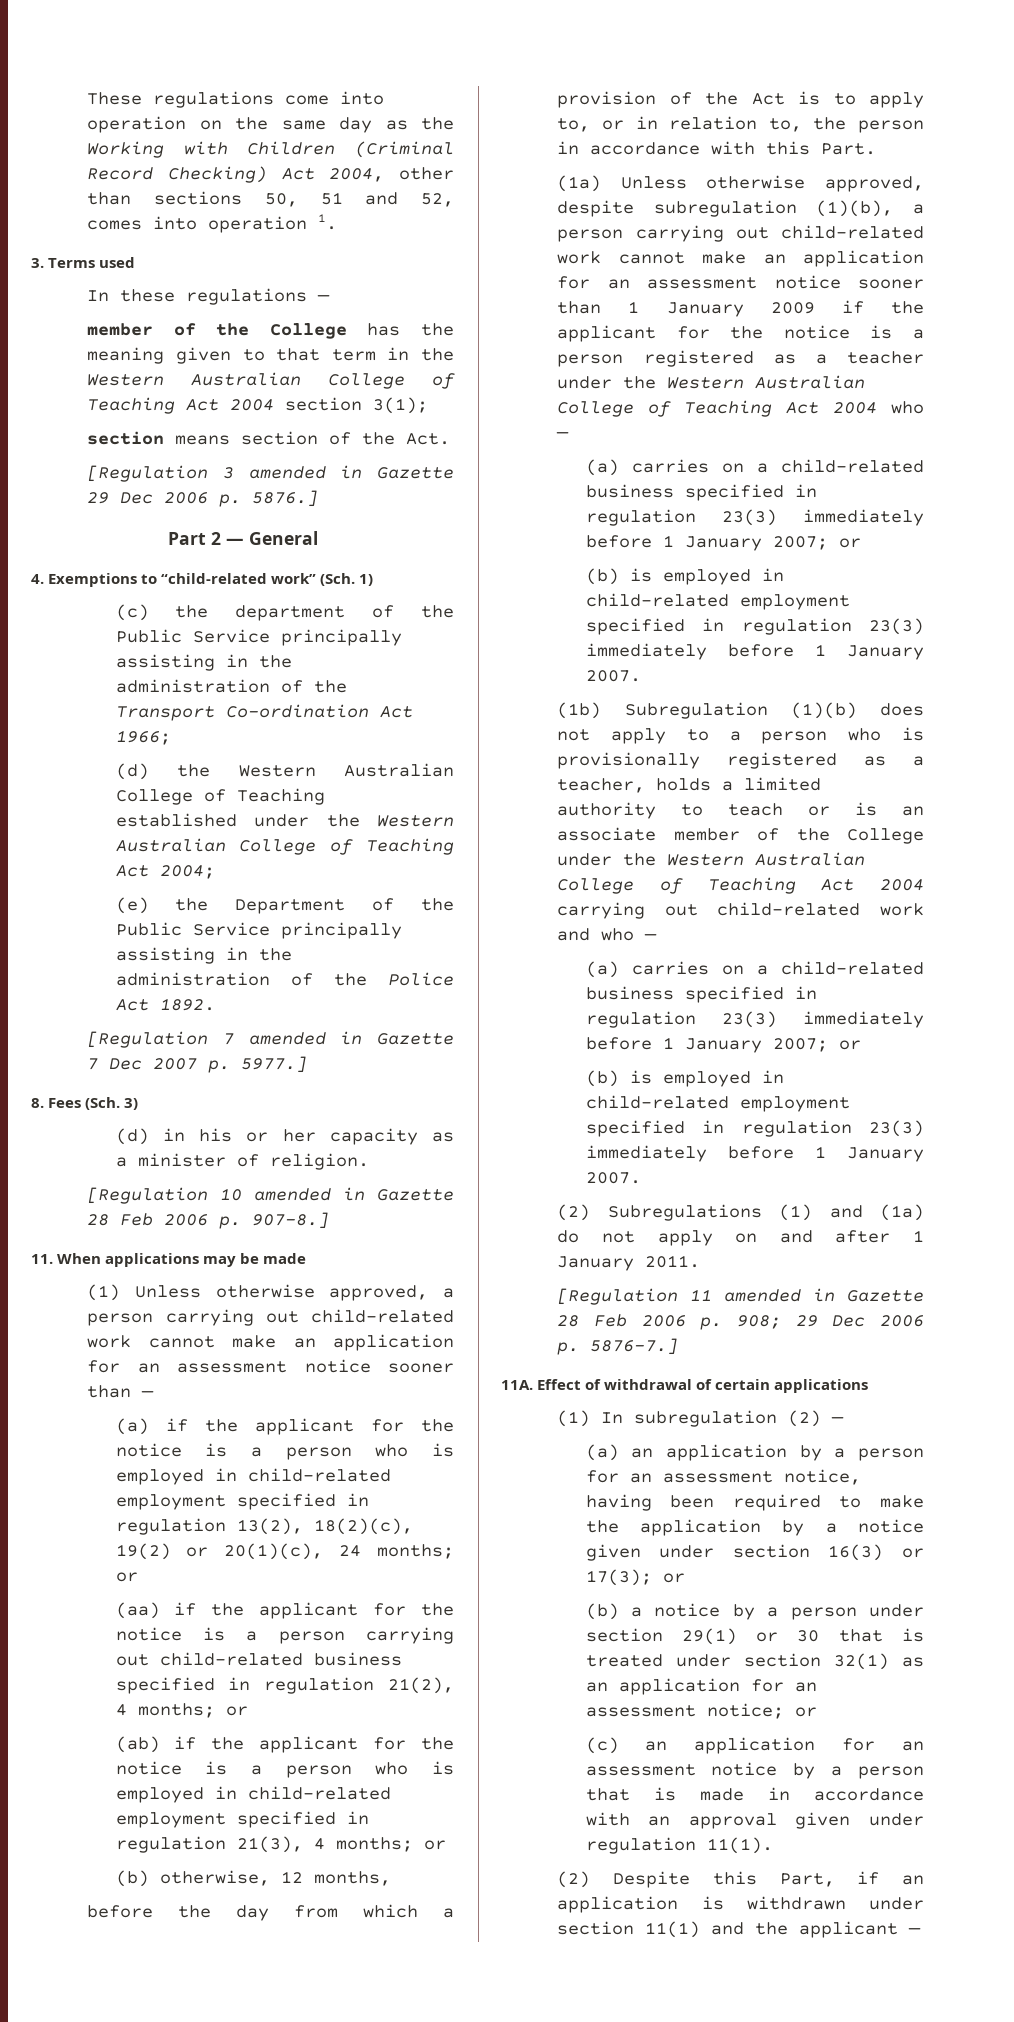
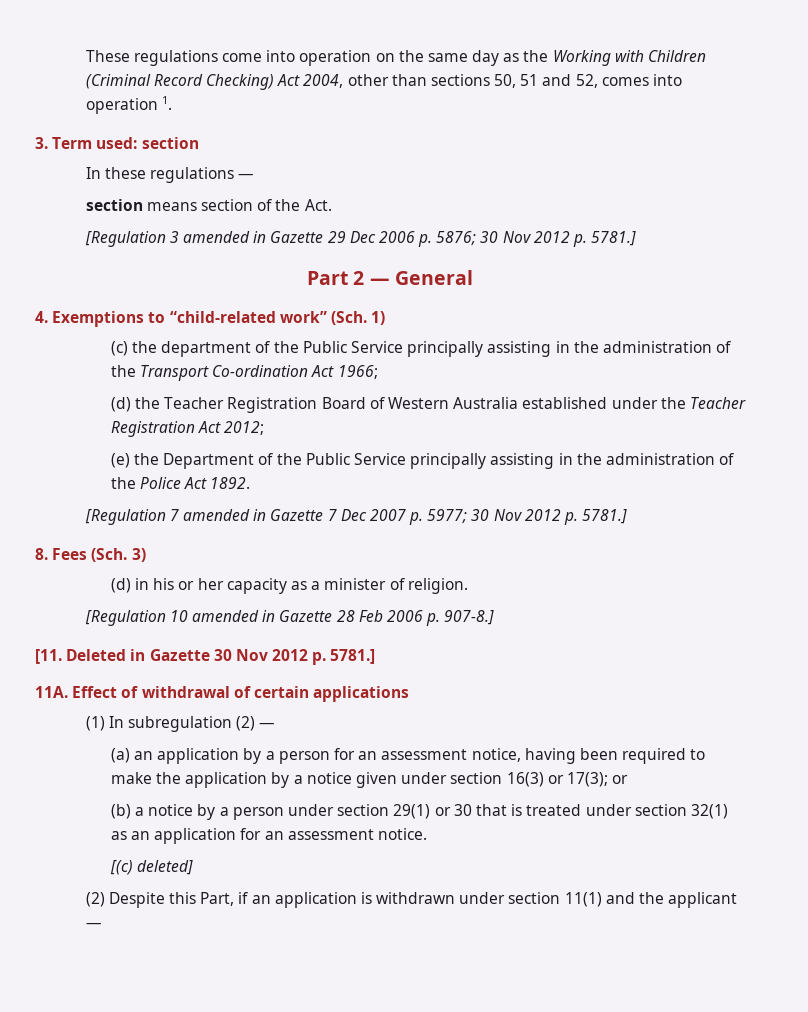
[48,257,136,268] Terms used -> [52,137,199,149] Term used: section
[87,323,455,339] [87,347,454,364] [87,372,455,389] [87,397,429,414] // member of the College has the meaning given to that term in the Western Australian College of Teaching Act 2004 section 3(1); -> (255, 176) none
[252,490,319,507] 5876.] -> [436,231,637,247] 5876; 30 Nov 2012 p. 5781.]
[238,763,454,777] [115,788,325,805] [115,813,454,827] [115,838,454,855] [115,865,215,879] Western Australian College of Teaching established under the Western Australian College of Teaching Act 2004; -> [164,397,746,413] [110,421,265,437] Teacher Registration Board of Western Australia established under the Teacher Registration Act 2012;
[241,1056,308,1073] 5977.] -> [427,509,628,525] 5977; 30 Nov 2012 p. 5781.]
[31,1253,307,1267] [87,1284,455,1301] [87,1309,454,1326] [87,1334,455,1351] [87,1359,455,1373] [87,1385,155,1398] [115,1418,454,1435] [115,1443,454,1460] [115,1468,391,1485] [115,1493,369,1510] [115,1518,413,1535] [115,1543,454,1560] [115,1572,138,1582] [115,1602,454,1619] [115,1627,454,1644] [115,1652,402,1666] [115,1677,454,1694] [115,1703,248,1718] [115,1736,454,1753] [115,1761,454,1778] [115,1786,391,1803] [115,1811,369,1828] [115,1836,446,1853] [115,1870,391,1887] [87,1904,454,1921] [557,91,924,108] [557,116,924,133] [557,141,877,155] [557,175,924,192] [557,200,924,217] [557,225,924,242] [557,250,924,267] [557,275,924,289] [557,300,924,317] [557,325,924,342] [557,350,924,367] [557,375,866,389] [557,400,924,417] [556,432,570,438] [585,459,924,476] [585,484,817,501] [585,509,924,526] [585,535,861,551] [585,568,784,585] [585,593,850,610] [585,618,924,635] [585,643,924,660] [585,670,641,682] [557,702,924,719] [557,727,924,744] [557,752,924,769] [557,777,822,793] [557,802,924,819] [557,827,924,844] [557,852,866,866] [557,877,924,894] [557,902,924,919] [557,928,658,941] [585,961,924,978] [585,986,817,1003] [585,1011,924,1028] [585,1037,861,1053] [585,1070,784,1087] [585,1095,850,1112] [585,1120,924,1137] [585,1145,924,1162] [585,1172,641,1184] [557,1204,924,1221] [557,1230,924,1246] [557,1255,701,1271] [557,1288,924,1305] [557,1314,924,1330] [557,1338,679,1355] 11. When applications may be made // (1) Unless otherwise approved, a person carrying out child-related work cannot make an application for an assessment notice sooner than — // (a) if the applicant for the notice is a person who is employed in child-related employment specified in regulation 13(2), 18(2)(c), 19(2) or 20(1)(c), 24 months; or // (aa) if the applicant for the notice is a person carrying out child-related business specified in regulation 21(2), 4 months; or // (ab) if the applicant for the notice is a person who is employed in child-related employment specified in regulation 21(3), 4 months; or // (b) otherwise, 12 months, // before the day from which a provision of the Act is to apply to, or in relation to, the person in accordance with this Part. // (1a) Unless otherwise approved, despite subregulation (1)(b), a person carrying out child-related work cannot make an application for an assessment notice sooner than 1 January 2009 if the applicant for the notice is a person registered as a teacher under the Western Australian College of Teaching Act 2004 who — // (a) carries on a child-related business specified in regulation 23(3) immediately before 1 January 2007; or // (b) is employed in child-related employment specified in regulation 23(3) immediately before 1 January 2007. // (1b) Subregulation (1)(b) does not apply to a person who is provisionally registered as a teacher, holds a limited authority to teach or is an associate member of the College under the Western Australian College of Teaching Act 2004 carrying out child-related work and who — // (a) carries on a child-related business specified in regulation 23(3) immediately before 1 January 2007; or // (b) is employed in child-related employment specified in regulation 23(3) immediately before 1 January 2007. // (2) Subregulations (1) and (1a) do not apply on and after 1 January 2011. // [Regulation 11 amended in Gazette 28 Feb 2006 p. 908; 29 Dec 2006 p. 5876-7.] -> [35,649,376,665] [11. Deleted in Gazette 30 Nov 2012 p. 5781.]
[706,1703,817,1719] [585,1737,924,1754] [585,1762,924,1779] [585,1787,924,1801] [585,1812,924,1829] [585,1837,773,1854] notice; or // (c) an application for an assessment notice by a person that is made in accordance with an approval given under regulation 11(1). -> [378,828,428,840] [109,860,194,875] notice. // [(c) deleted]

